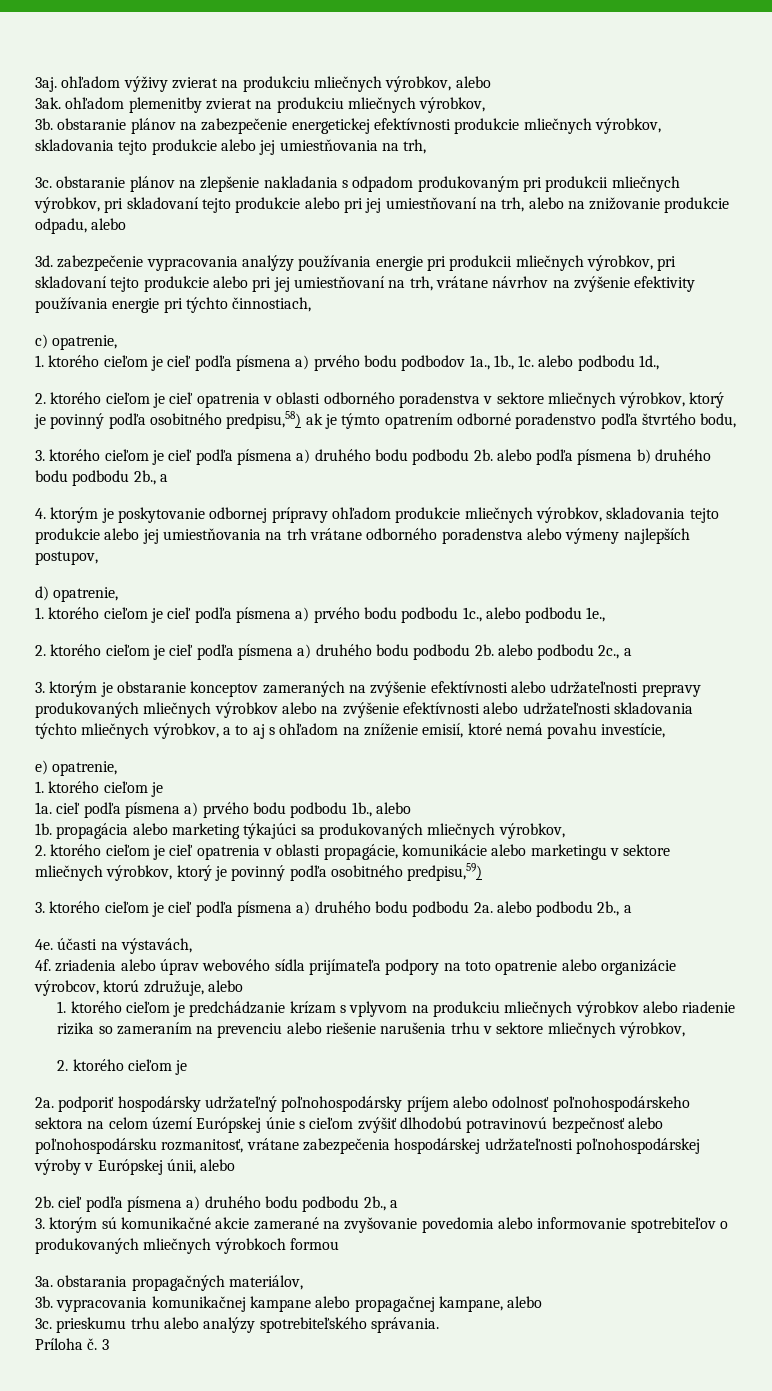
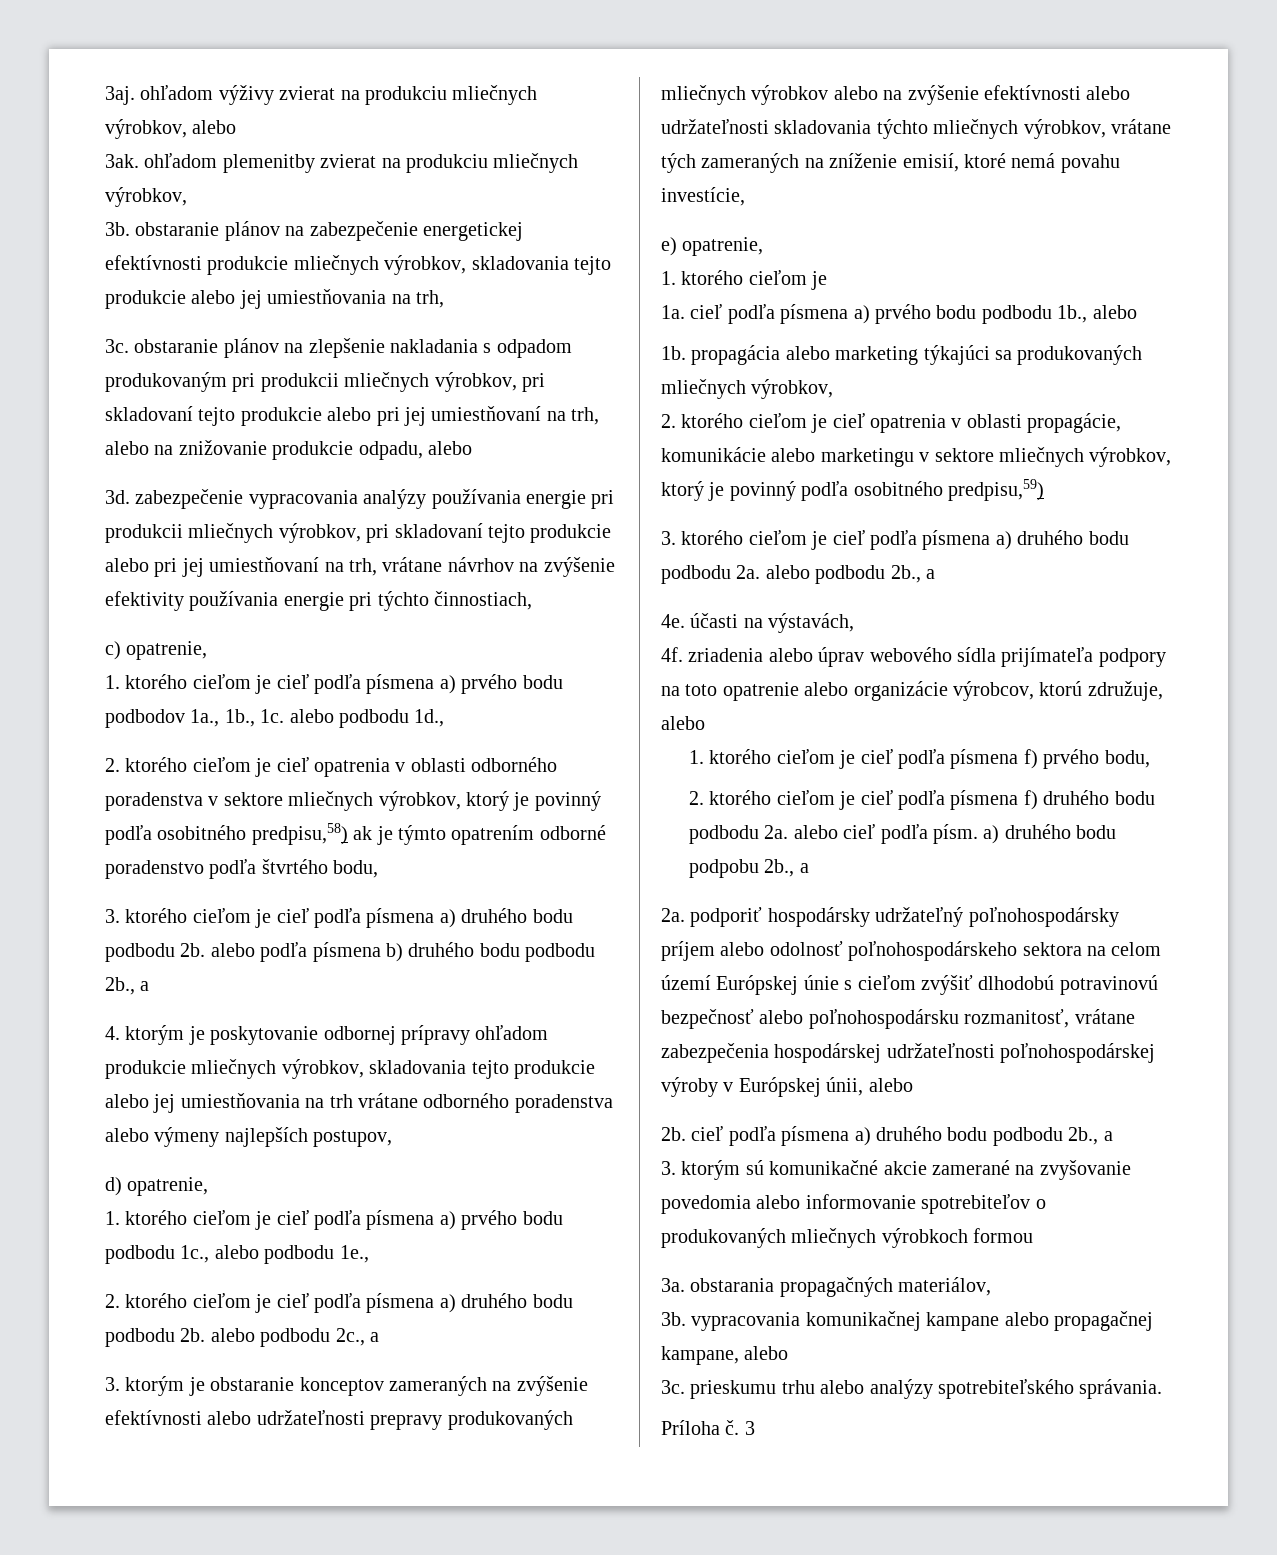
[222,723,339,739] a to aj s ohľadom -> [1111,119,1171,134] [661,153,800,173] vrátane tých zameraných
[189,1001,736,1017] [57,1022,686,1038] [57,1059,188,1075] predchádzanie krízam s vplyvom na produkciu mliečnych výrobkov alebo riadenie rizika so zameraním na prevenciu alebo riešenie narušenia trhu v sektore mliečnych výrobkov, // 2. ktorého cieľom je -> [860,749,1150,769] [689,790,1155,810] [689,824,1117,844] [689,859,809,878] cieľ podľa písmena f) prvého bodu, // 2. ktorého cieľom je cieľ podľa písmena f) druhého bodu podbodu 2a. alebo cieľ podľa písm. a) druhého bodu podpobu 2b., a

